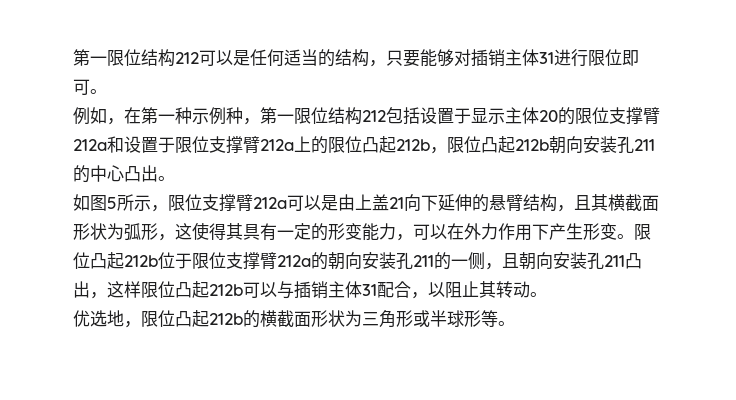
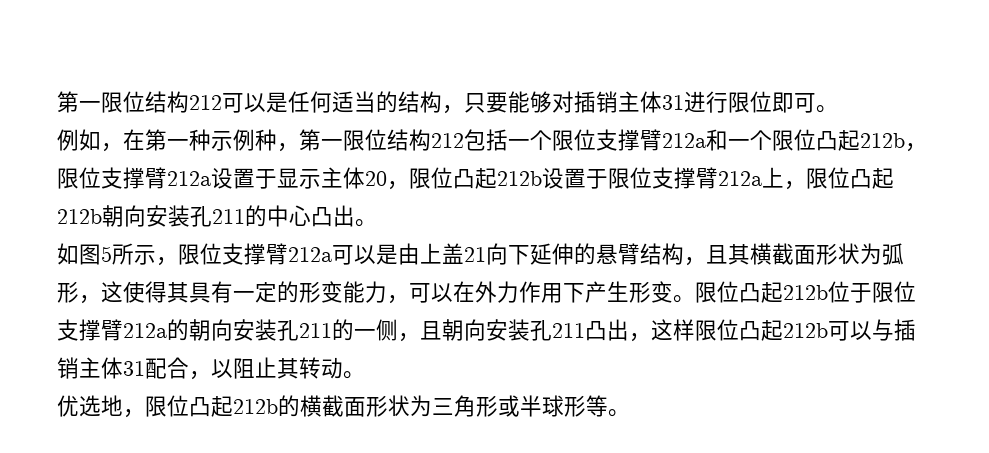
(420, 115) none -> [508,129,927,152] [57,167,211,189] 一个限位支撑臂212a和一个限位凸起212b，限位支撑臂212a
[558,107,660,125] [73,136,124,153] 的限位支撑臂212a和 -> [387,167,542,190] ，限位凸起212b
[311,136,430,154] 的限位凸起212b -> (784, 177) none

